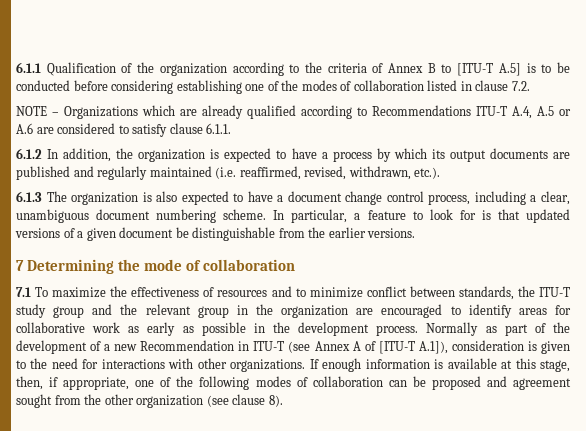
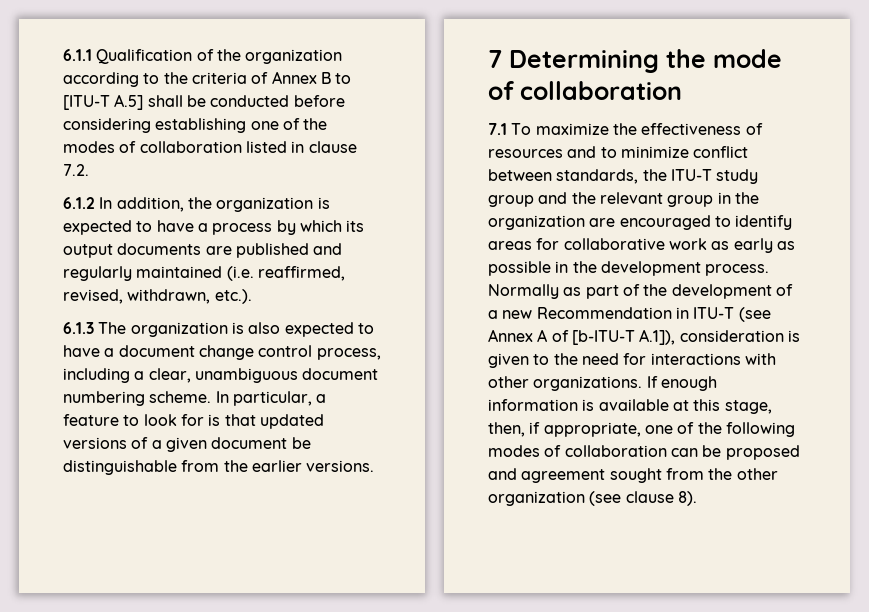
[526,63,552,73] is to -> [147,95,183,107] shall
[16,105,571,119] [16,123,232,137] // NOTE – Organizations which are already qualified according to Recommendations ITU-T A.4, A.5 or A.6 are considered to satisfy clause 6.1.1. -> (89, 170) none
[378,341,415,354] [ITU-T -> [571,330,635,345] [b-ITU-T

